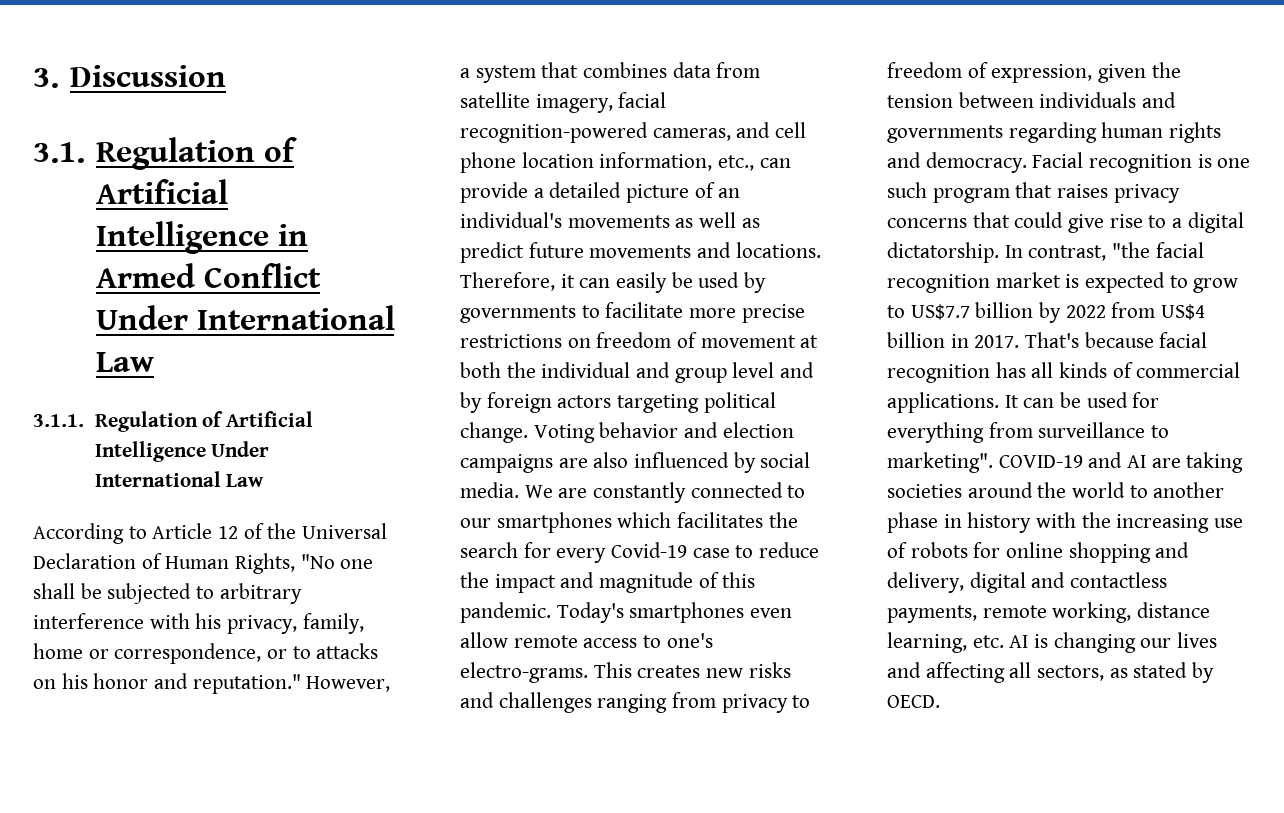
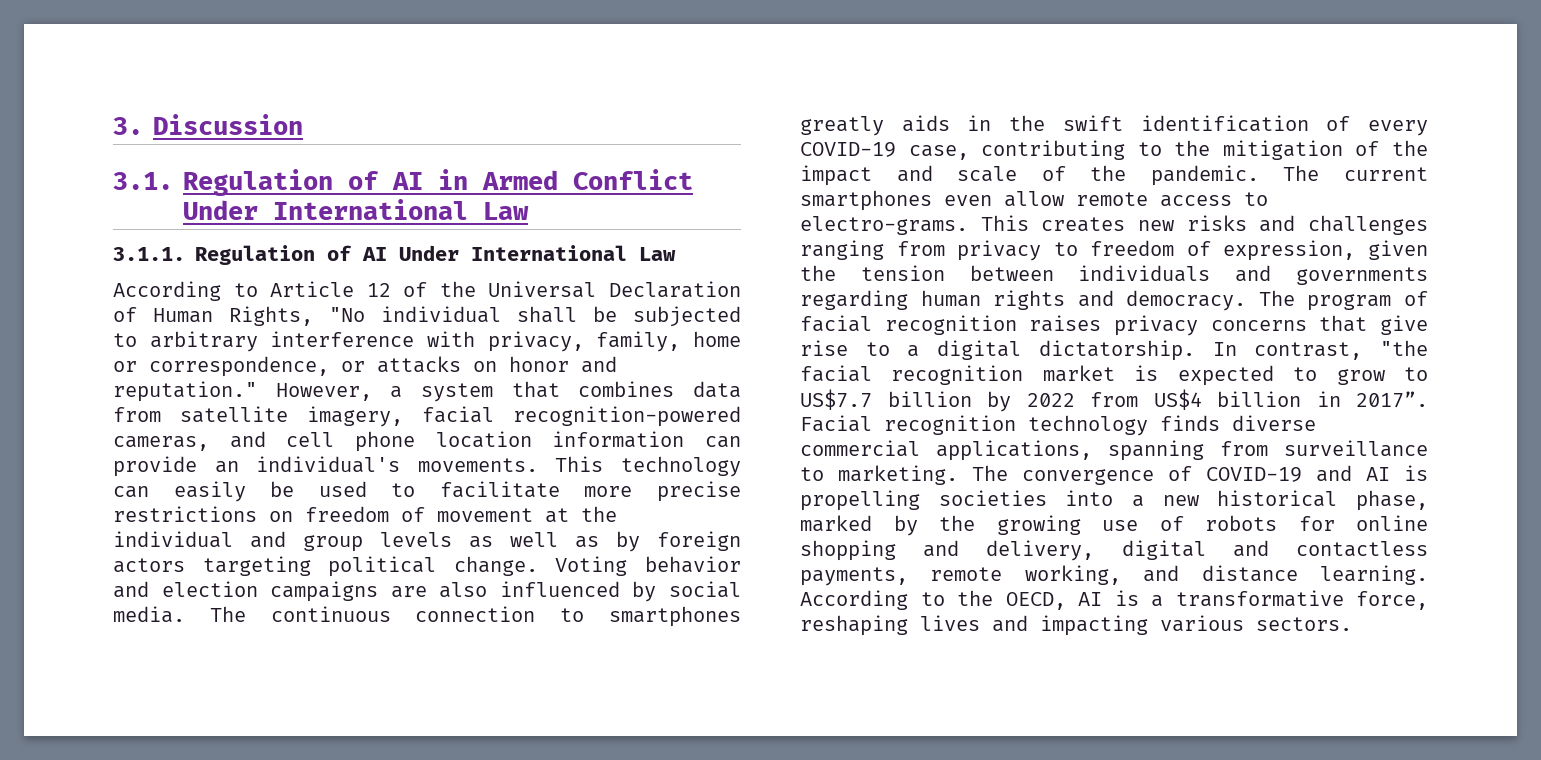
[95,179,228,204] [95,221,269,254] Artificial Intelligence -> [392,172,423,190] AI
[225,411,313,427] [94,441,206,462] Artificial Intelligence -> [362,247,387,261] AI
[340,559,374,569] one -> [381,306,501,323] individual
[195,613,222,629] his -> (475, 339) none
[292,646,311,659] to -> (365, 366) none
[61,673,88,689] his -> (497, 366) none
[599,152,791,171] [460,182,741,203] [460,212,760,228] [460,242,821,263] [460,272,575,291] information, etc., can provide a detailed picture of an individual's movements as well as predict future movements and locations. Therefore, it -> [552,431,741,448] [113,456,741,477] information can provide an individual's movements. This technology
[744,272,767,293] [460,305,576,323] by governments -> (367, 489) none
[460,362,501,378] both -> (569, 515) none
[732,362,815,378] level and -> [380,532,599,548] levels as well as
[524,482,806,503] [460,512,798,533] [460,542,820,563] [460,572,756,593] [460,602,624,623] We are constantly connected to our smartphones which facilitates the search for every Covid-19 case to reduce the impact and magnitude of this pandemic. Today's -> [209,606,741,627] [800,115,1428,136] [800,140,1428,160] [800,165,1428,186] The continuous connection to smartphones greatly aids in the swift identification of every COVID-19 case, contributing to the mitigation of the impact and scale of the pandemic. The current
[666,633,713,648] one's -> (1268, 199) none
[1032,152,1251,173] [887,182,1053,203] Facial recognition is one such program that -> [1258,290,1428,311] [800,315,1017,335] The program of facial recognition
[1014,212,1064,228] could -> (1368, 323) none
[974,332,1208,348] [887,362,1241,383] [887,392,1160,413] [887,422,1170,443] [887,452,1244,473] [887,482,1225,498] [887,512,1210,533] 2017. That's because facial recognition has all kinds of commercial applications. It can be used for everything from surveillance to marketing". COVID-19 and AI are taking societies around the world to another phase in history with the increasing -> [1356,391,1428,408] [800,415,1316,436] [800,440,1428,461] [800,465,1428,485] [800,490,1428,511] [800,515,1081,536] 2017”. Facial recognition technology finds diverse commercial applications, spanning from surveillance to marketing. The convergence of COVID-19 and AI is propelling societies into a new historical phase, marked by the growing
[1137,602,1211,618] [887,632,1218,653] [887,662,1215,683] [887,695,940,708] distance learning, etc. AI is changing our lives and affecting all sectors, as stated by OECD. -> [1143,565,1428,585] [800,590,1428,610] [800,615,1352,636] and distance learning. According to the OECD, AI is a transformative force, reshaping lives and impacting various sectors.

